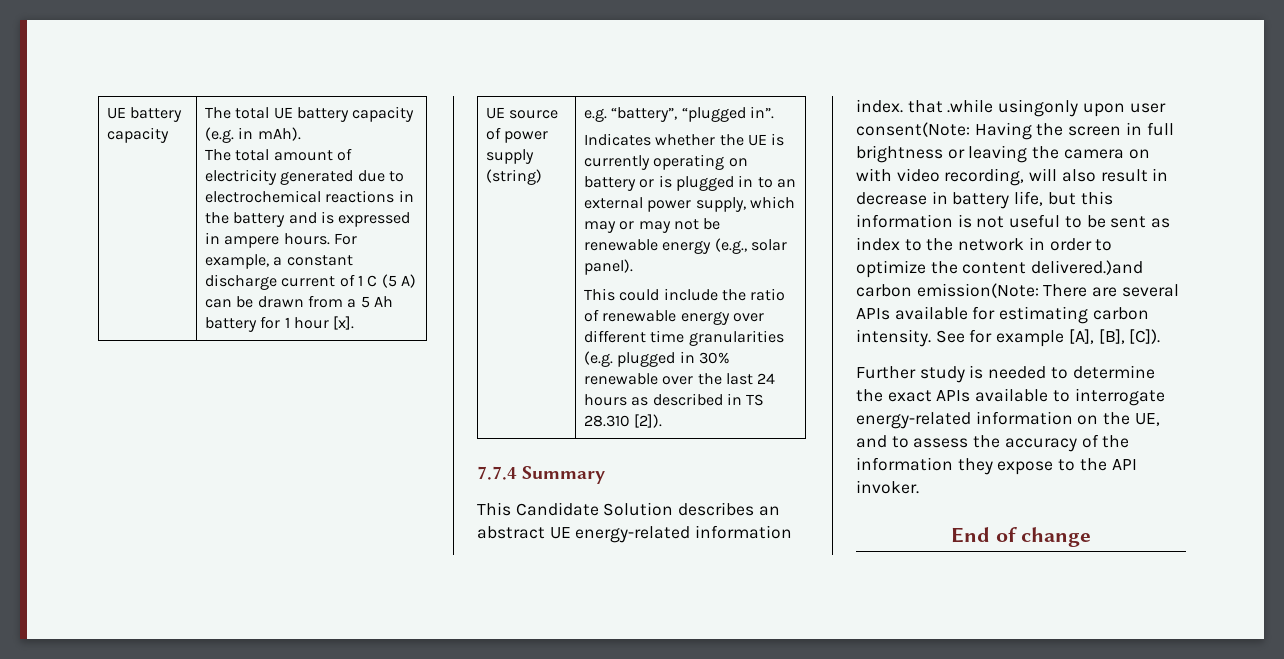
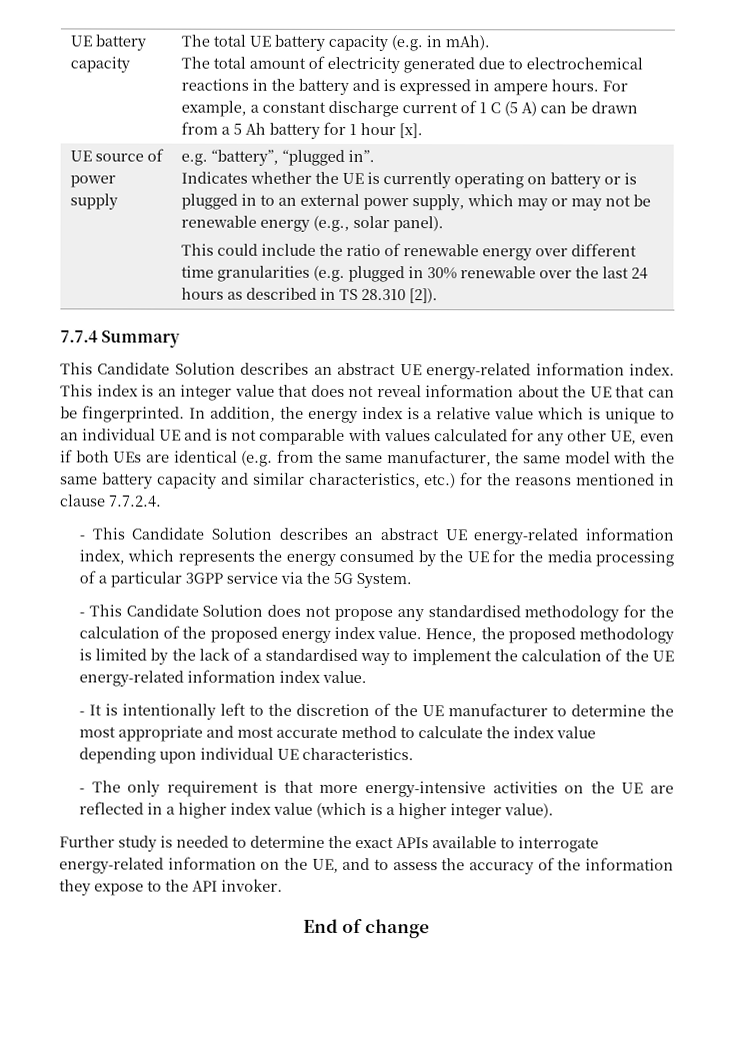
[486,169,543,185] (string) -> (118, 201) none
[907,99,1166,117] [856,122,1174,140] [856,145,1150,163] [856,168,1169,186] [856,191,1113,209] [856,214,1171,228] [856,237,1113,251] [856,260,1144,278] [856,283,1179,298] [856,306,1149,324] [856,329,1161,347] that .while usingonly upon user consent(Note: Having the screen in full brightness or leaving the camera on with video recording, will also result in decrease in battery life, but this information is not useful to be sent as index to the network in order to optimize the content delivered.)and carbon emission(Note: There are several APIs available for estimating carbon intensity. See for example [A], [B], [C]). -> [60,384,675,401] [60,405,676,424] [60,428,675,446] [60,449,675,467] [60,472,675,489] [60,494,162,508] [78,527,674,545] [78,549,674,567] [78,570,412,589] [78,604,674,622] [78,625,674,644] [78,647,675,666] [78,669,367,687] [78,702,674,720] [78,725,596,742] [78,747,414,764] [78,780,674,798] [78,801,554,820] This index is an integer value that does not reveal information about the UE that can be fingerprinted. In addition, the energy index is a relative value which is unique to an individual UE and is not comparable with values calculated for any other UE, even if both UEs are identical (e.g. from the same manufacturer, the same model with the same battery capacity and similar characteristics, etc.) for the reasons mentioned in clause 7.7.2.4. // - This Candidate Solution describes an abstract UE energy-related information index, which represents the energy consumed by the UE for the media processing of a particular 3GPP service via the 5G System. // - This Candidate Solution does not propose any standardised methodology for the calculation of the proposed energy index value. Hence, the proposed methodology is limited by the lack of a standardised way to implement the calculation of the UE energy-related information index value. // - It is intentionally left to the discretion of the UE manufacturer to determine the most appropriate and most accurate method to calculate the index value depending upon individual UE characteristics. // - The only requirement is that more energy-intensive activities on the UE are reflected in a higher index value (which is a higher integer value).

